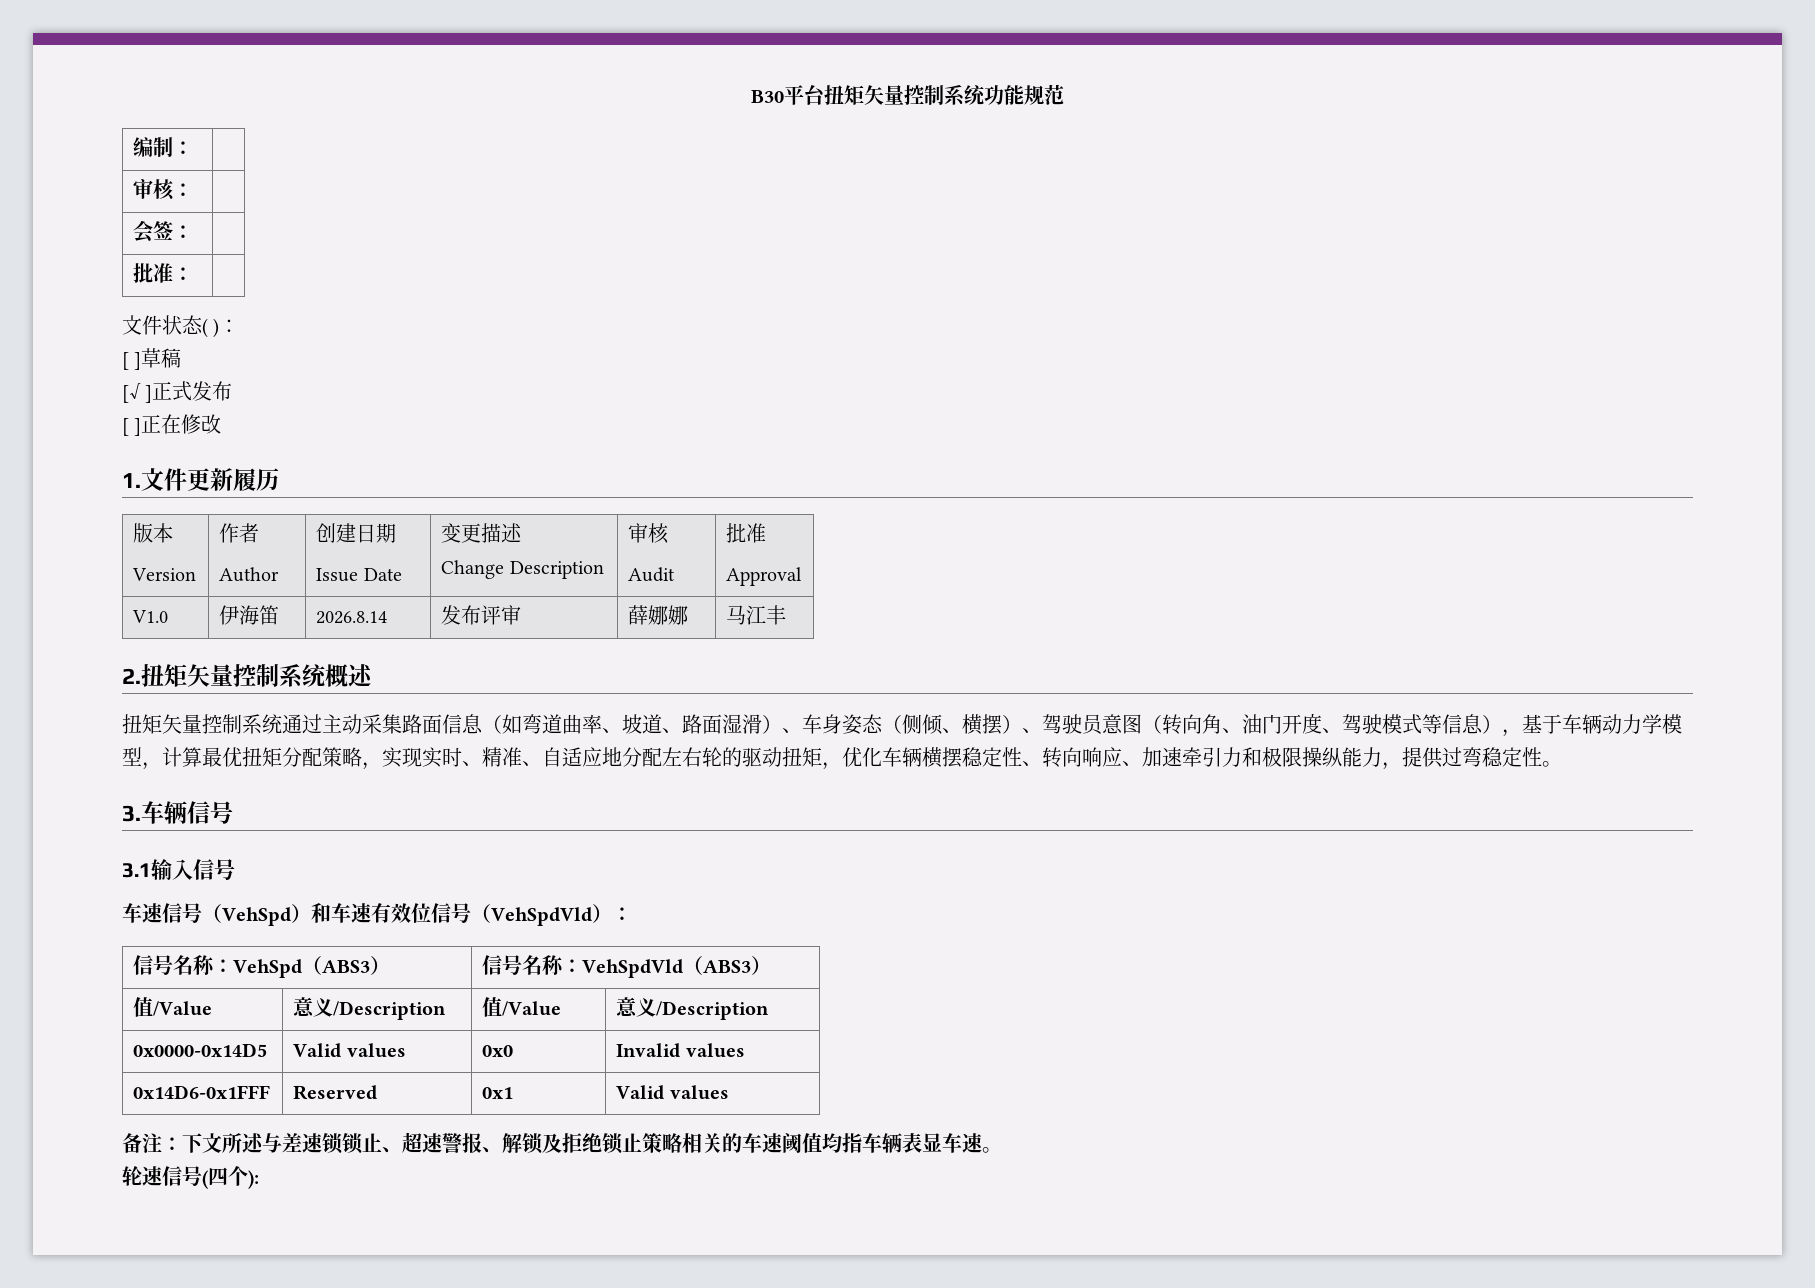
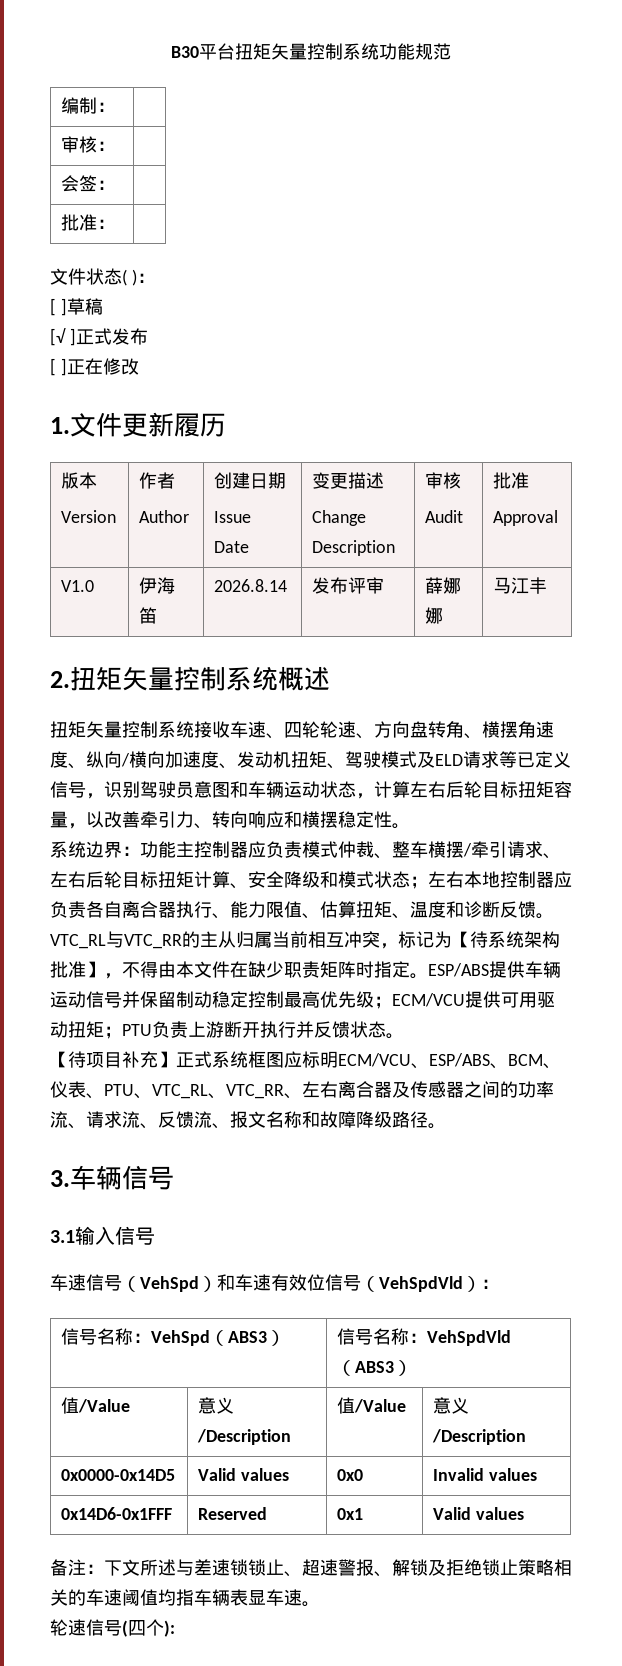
[282,713,1682,737] [122,747,1542,770] 通过主动采集路面信息（如弯道曲率、坡道、路面湿滑）、车身姿态（侧倾、横摆）、驾驶员意图（转向角、油门开度、驾驶模式等信息），基于车辆动力学模型，计算最优扭矩分配策略，实现实时、精准、自适应地分配左右轮的驱动扭矩，优化车辆横摆稳定性、转向响应、加速牵引力和极限操纵能力，提供过弯稳定性 -> [194,721,554,739] [50,751,571,769] [50,781,572,799] [50,811,410,829] [50,841,561,859] [50,871,572,889] [50,901,554,919] [50,931,560,949] [50,961,561,979] [50,991,555,1009] [50,1021,404,1039] [50,1051,561,1069] [50,1081,554,1099] [50,1111,428,1129] 接收车速、四轮轮速、方向盘转角、横摆角速度、纵向/横向加速度、发动机扭矩、驾驶模式及ELD请求等已定义信号，识别驾驶员意图和车辆运动状态，计算左右后轮目标扭矩容量，以改善牵引力、转向响应和横摆稳定性。 // 系统边界：功能主控制器应负责模式仲裁、整车横摆/牵引请求、左右后轮目标扭矩计算、安全降级和模式状态；左右本地控制器应负责各自离合器执行、能力限值、估算扭矩、温度和诊断反馈。VTC_RL与VTC_RR的主从归属当前相互冲突，标记为【待系统架构批准】，不得由本文件在缺少职责矩阵时指定。ESP/ABS提供车辆运动信号并保留制动稳定控制最高优先级；ECM/VCU提供可用驱动扭矩；PTU负责上游断开执行并反馈状态。 // 【待项目补充】正式系统框图应标明ECM/VCU、ESP/ABS、BCM、仪表、PTU、VTC_RL、VTC_RR、左右离合器及传感器之间的功率流、请求流、反馈流、报文名称和故障降级路径

